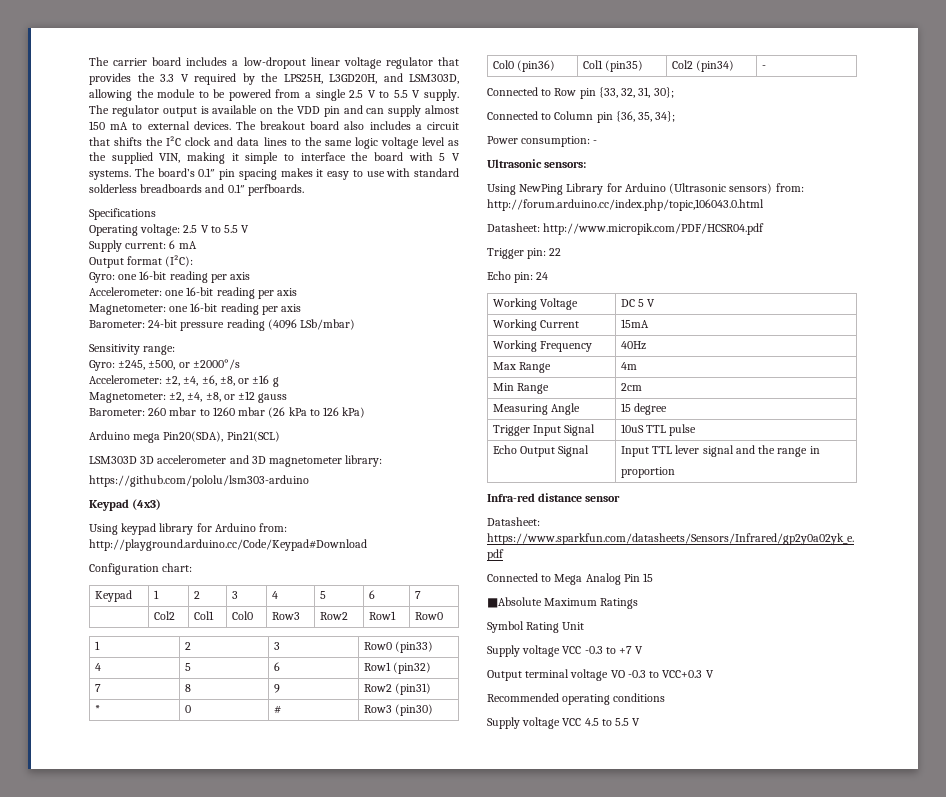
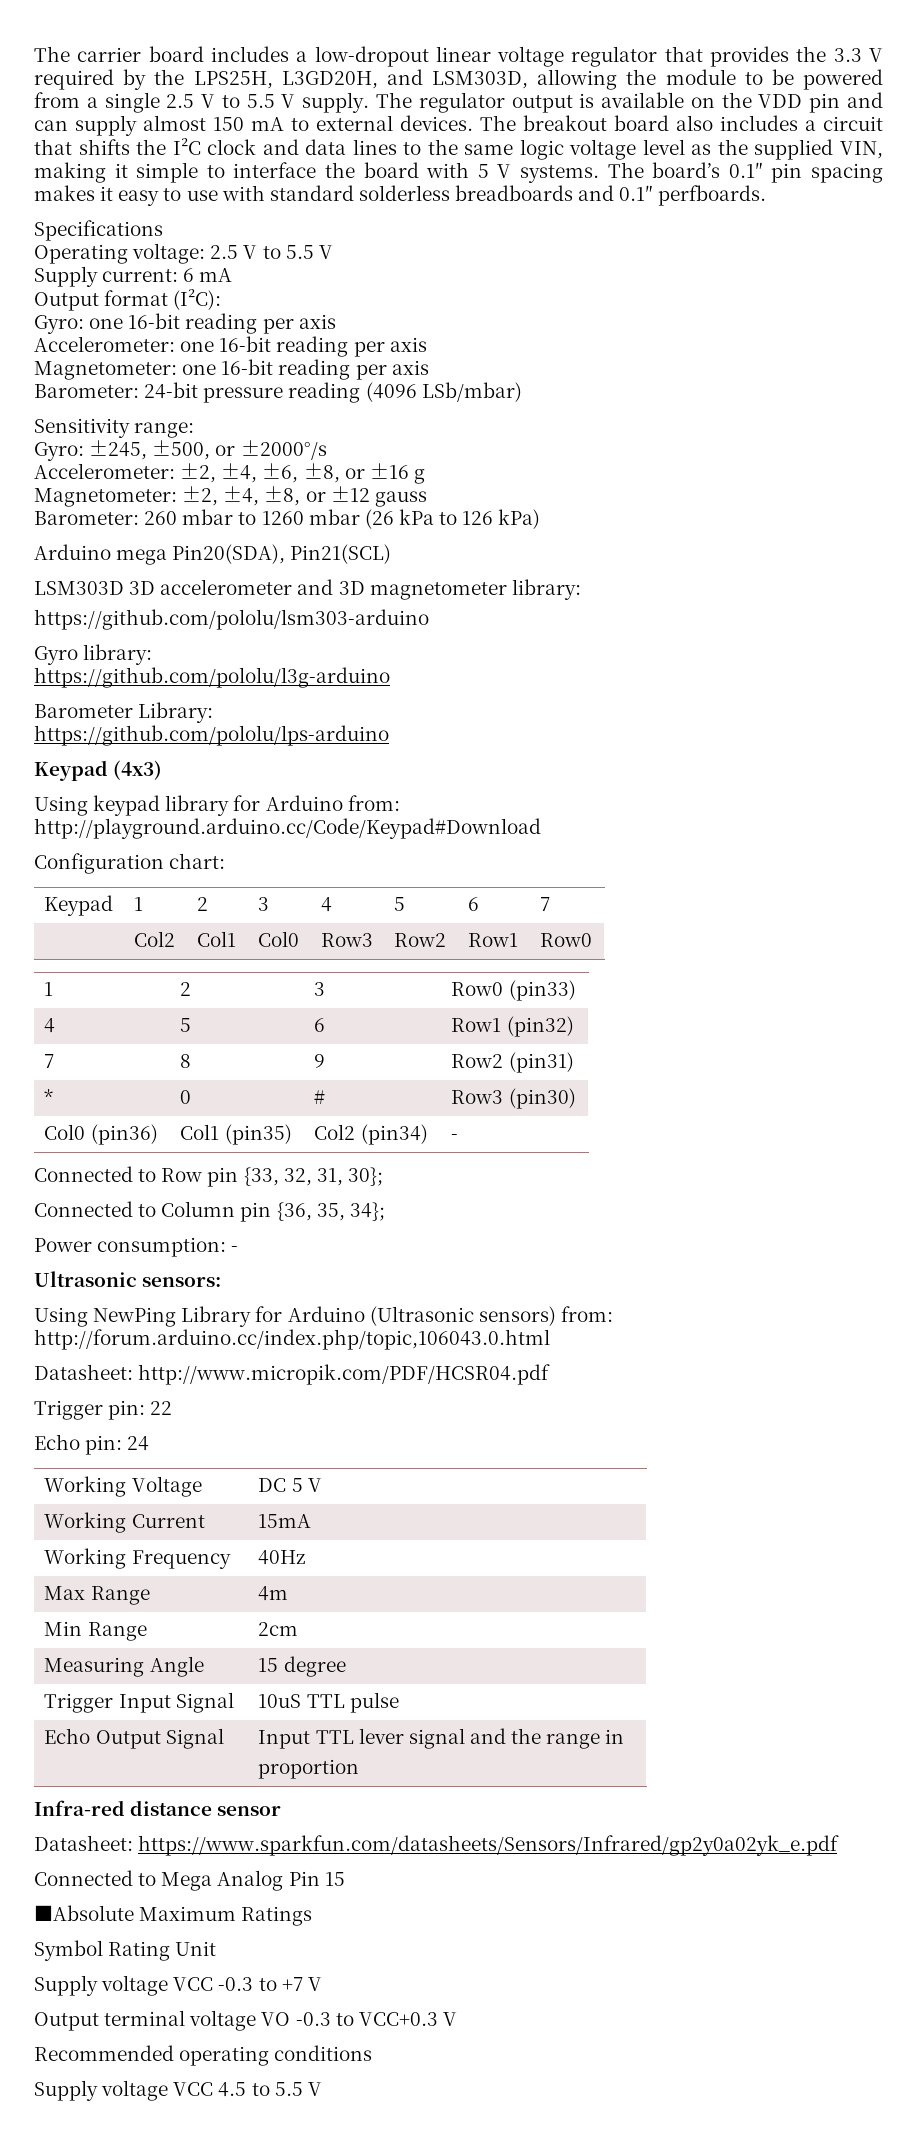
(309, 481) none -> [34,644,153,665] [34,667,390,688] [34,702,214,723] [34,725,389,746] // Gyro library: // https://github.com/pololu/l3g-arduino // Barometer Library: // https://github.com/pololu/lps-arduino

